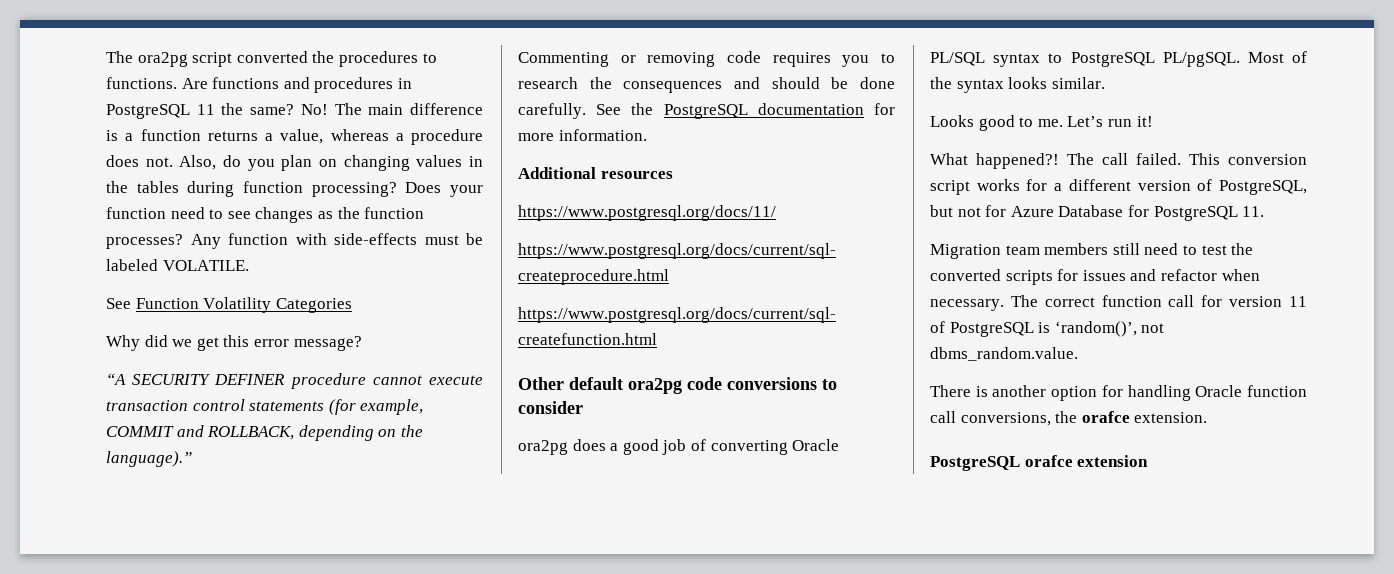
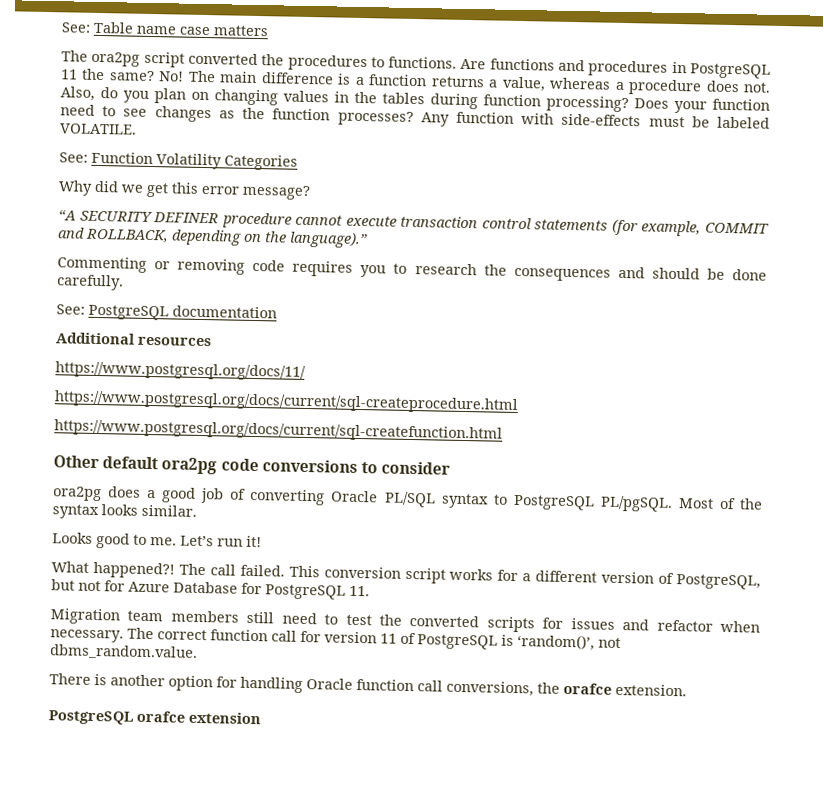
(106, 57) none -> [61,21,269,37] See: Table name case matters //
[106,298,131,309] See -> [59,152,88,163] See:
[596,103,654,115] See the -> [56,304,85,315] // See:
[874,103,895,115] [518,129,647,141] for more information. -> (277, 312) none

